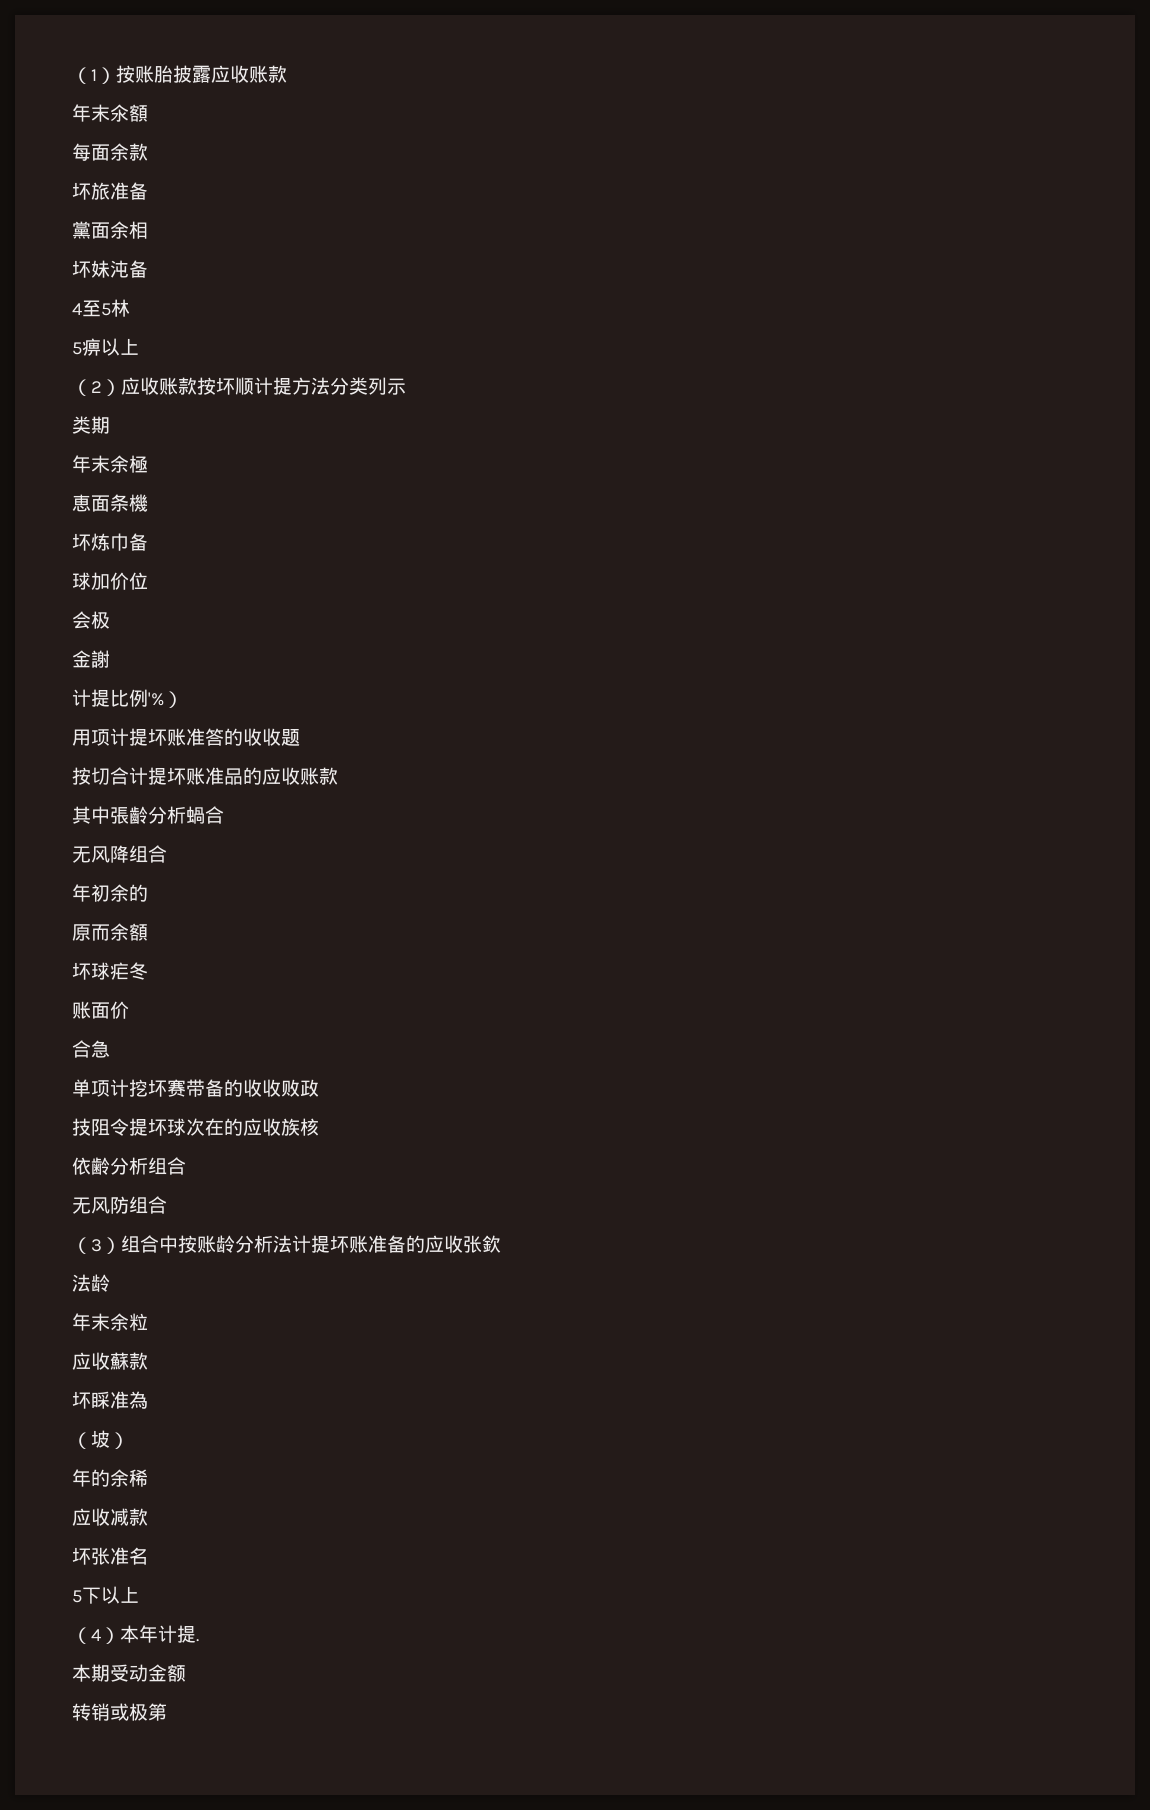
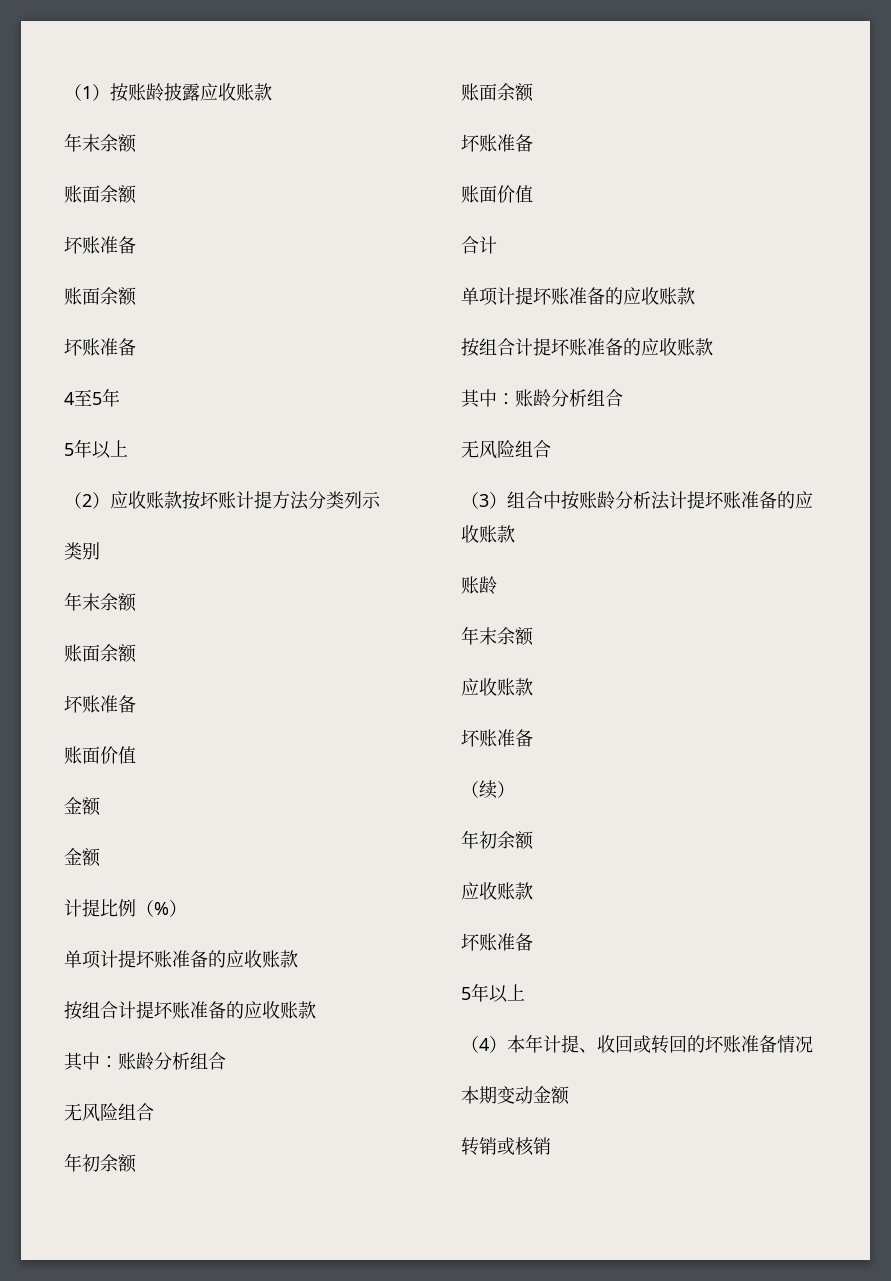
[154,65,173,83] 胎 -> [146,83,164,102] 龄
[110,104,148,122] [72,143,148,161] [72,182,148,200] [72,221,148,239] [72,260,129,278] 氽額 // 每面余款 // 坏旅准备 // 黨面余相 // 坏妹沌 -> [100,134,137,153] [64,185,137,204] [64,236,136,254] [64,287,137,306] [64,338,118,356] 余额 // 账面余额 // 坏账准备 // 账面余额 // 坏账准
[111,299,130,317] [72,338,101,356] 林 // 5痹 -> [102,388,120,407] [64,439,92,458] 年 // 5年
[235,377,254,395] 顺 -> [218,491,236,509] 账
[91,416,110,434] [72,455,148,473] [72,494,148,512] [72,533,148,551] [72,572,148,590] [72,611,110,629] [72,650,110,668] 期 // 年末余極 // 恵面条機 // 坏炼巾备 // 球加价位 // 会极 // 金謝 -> [82,542,100,560] [64,592,137,612] [64,644,137,663] [64,695,136,713] [64,746,136,764] [64,797,101,816] [64,848,101,867] 别 // 年末余额 // 账面余额 // 坏账准备 // 账面价值 // 金额 // 金额
[148,691,183,708] [72,728,300,746] [72,767,338,785] [72,806,224,824] [72,845,167,863] [72,884,148,902] [72,923,148,941] [72,962,148,980] [72,1001,129,1019] [72,1040,110,1058] [72,1079,319,1097] [72,1118,319,1136] [72,1157,186,1175] [72,1196,129,1214] '%） // 用项计提坏账准答的收收题 // 按切合计提坏账准品的应收账款 // 其中張齡分析蝸合 // 无风降组合 // 年初余的 // 原而余額 // 坏球疟冬 // 账面价 // 合急 // 单项计挖坏赛带备的收收败政 // 技阻令提坏球次在的应收族核 // 依齢分析组合 // 无风防 -> [136,900,187,917] [64,950,298,969] [64,1001,316,1020] [64,1052,226,1071] [64,1103,154,1122] [64,1153,137,1173] [461,83,534,102] [461,134,533,152] [461,185,533,203] [461,236,497,254] [461,287,695,306] [461,338,713,357] [461,389,623,408] [461,440,515,459] （%） // 单项计提坏账准备的应收账款 // 按组合计提坏账准备的应收账款 // 其中：账龄分析组合 // 无风险组合 // 年初余额 // 账面余额 // 坏账准备 // 账面价值 // 合计 // 单项计提坏账准备的应收账款 // 按组合计提坏账准备的应收账款 // 其中：账龄分析组合 // 无风险
[463,1235,501,1253] [72,1274,91,1292] 张欽 // 法 -> [479,525,515,543] [461,576,479,594] 账款 // 账
[129,1313,148,1331] [72,1352,148,1370] [72,1391,148,1409] [72,1430,110,1449] 粒 // 应收蘇款 // 坏睬准為 // （坡 -> [515,627,534,646] [461,678,533,696] [461,729,533,747] [461,780,497,799] 额 // 应收账款 // 坏账准备 // （续
[91,1469,148,1487] [72,1508,148,1526] [72,1547,148,1565] [72,1587,101,1604] 的余稀 // 应收减款 // 坏张准名 // 5下 -> [479,831,534,850] [461,882,533,900] [461,933,533,951] [461,983,489,1002] 初余额 // 应收账款 // 坏账准备 // 5年
[196,1639,199,1642] . -> [579,1035,813,1054] 、收回或转回的坏账准备情况
[110,1664,129,1682] 受 -> [497,1086,515,1104] 变
[129,1703,167,1721] 极第 -> [515,1137,551,1156] 核销

